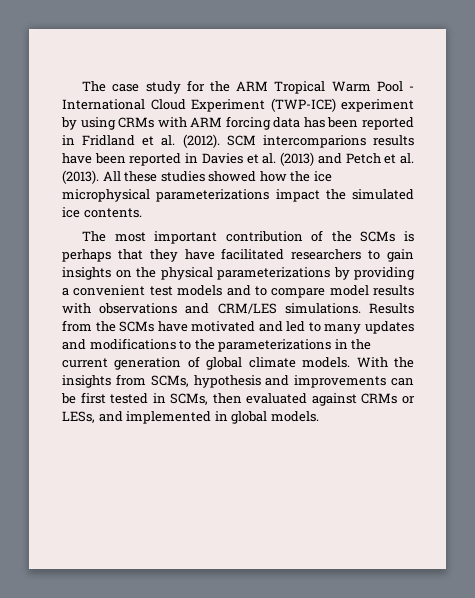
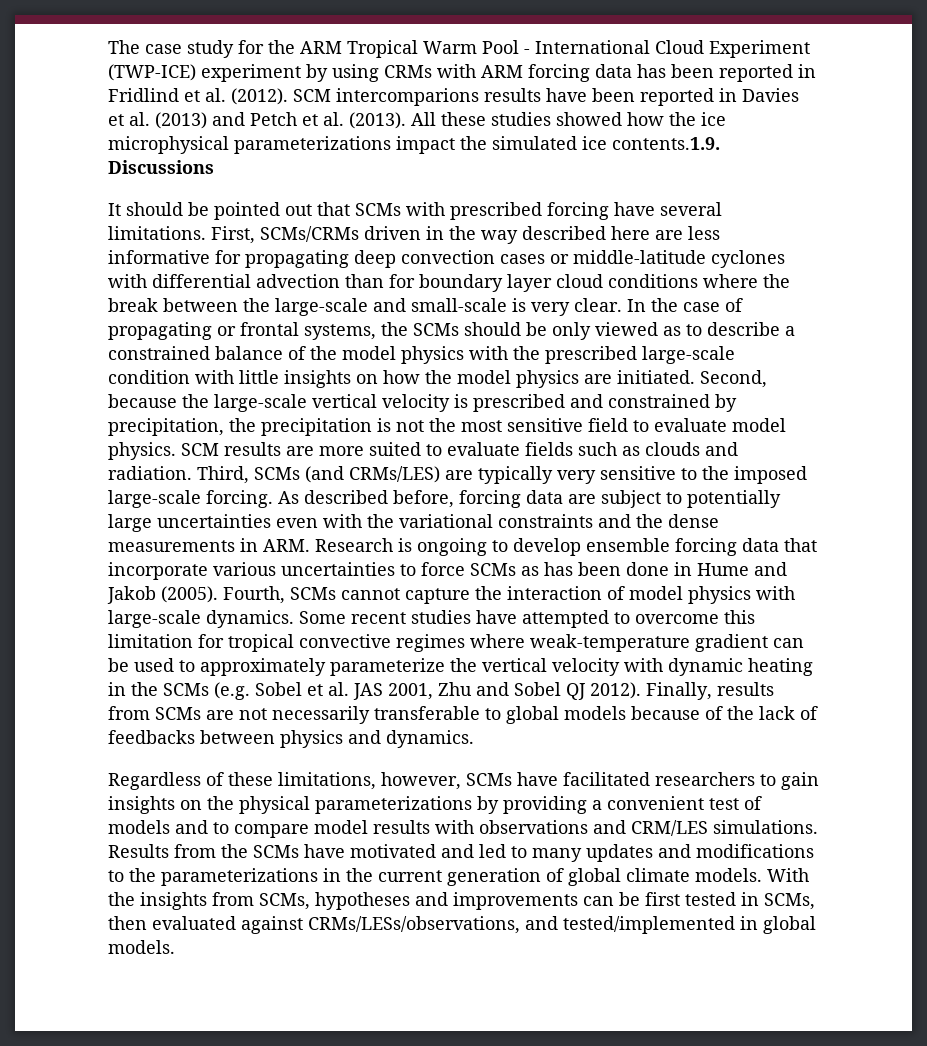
[82,135,136,146] Fridland -> [108,88,179,102] Fridlind
[83,208,142,218] [82,230,414,244] [62,249,178,262] contents. // The most important contribution of the SCMs is perhaps that they -> [612,137,720,150] [108,160,214,174] [108,202,722,220] [108,226,720,244] [108,250,785,268] [108,274,790,292] [108,298,743,316] [108,322,795,340] [108,346,735,364] [108,370,767,388] [108,394,737,412] [108,418,786,436] [108,442,738,460] [108,466,807,484] [108,490,781,508] [108,514,719,532] [108,538,817,556] [108,562,787,580] [107,586,795,604] [108,610,755,628] [108,634,804,652] [108,658,813,676] [108,682,774,700] [108,706,818,724] [108,730,474,748] [108,772,512,790] contents.1.9. Discussions // It should be pointed out that SCMs with prescribed forcing have several limitations. First, SCMs/CRMs driven in the way described here are less informative for propagating deep convection cases or middle-latitude cyclones with differential advection than for boundary layer cloud conditions where the break between the large-scale and small-scale is very clear. In the case of propagating or frontal systems, the SCMs should be only viewed as to describe a constrained balance of the model physics with the prescribed large-scale condition with little insights on how the model physics are initiated. Second, because the large-scale vertical velocity is prescribed and constrained by precipitation, the precipitation is not the most sensitive field to evaluate model physics. SCM results are more suited to evaluate fields such as clouds and radiation. Third, SCMs (and CRMs/LES) are typically very sensitive to the imposed large-scale forcing. As described before, forcing data are subject to potentially large uncertainties even with the variational constraints and the dense measurements in ARM. Research is ongoing to develop ensemble forcing data that incorporate various uncertainties to force SCMs as has been done in Hume and Jakob (2005). Fourth, SCMs cannot capture the interaction of model physics with large-scale dynamics. Some recent studies have attempted to overcome this limitation for tropical convective regimes where weak-temperature gradient can be used to approximately parameterize the vertical velocity with dynamic heating in the SCMs (e.g. Sobel et al. JAS 2001, Zhu and Sobel QJ 2012). Finally, results from SCMs are not necessarily transferable to global models because of the lack of feedbacks between physics and dynamics. // Regardless of these limitations, however, SCMs
(173, 291) none -> [744,796,762,810] of
[193,375,261,388] hypothesis -> [315,892,410,910] hypotheses
[361,393,415,404] [62,411,212,424] CRMs or LESs, and implemented -> [308,916,735,934] CRMs/LESs/observations, and tested/implemented

